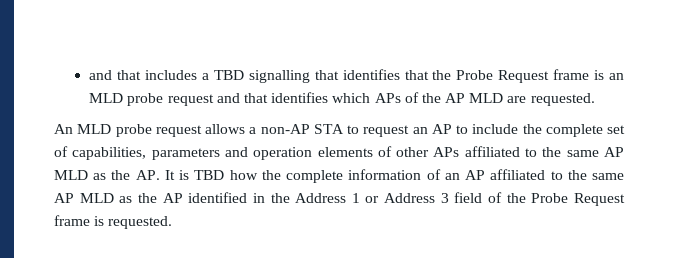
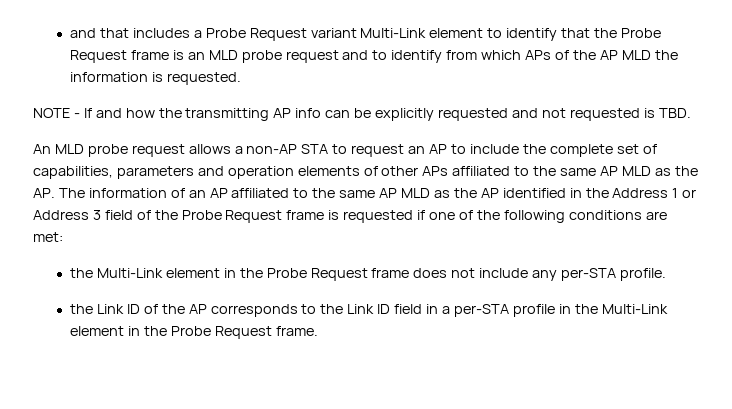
[213,69,400,83] TBD signalling that identifies -> [205,28,558,41] Probe Request variant Multi-Link element to identify
[244,92,329,103] that identifies -> [372,50,478,63] to identify from
[507,93,595,106] are requested. -> [654,50,678,60] [70,72,241,85] [33,108,691,121] the information is requested. // NOTE - If and how the transmitting AP info can be explicitly requested and not requested is TBD.
[164,170,344,183] It is TBD how the complete -> [58,188,85,198] The
[108,216,173,229] requested. -> [343,210,667,223] [33,232,63,242] [70,268,666,281] [70,304,668,317] [70,326,318,339] requested if one of the following conditions are met: // the Multi-Link element in the Probe Request frame does not include any per-STA profile. // the Link ID of the AP corresponds to the Link ID field in a per-STA profile in the Multi-Link element in the Probe Request frame.

